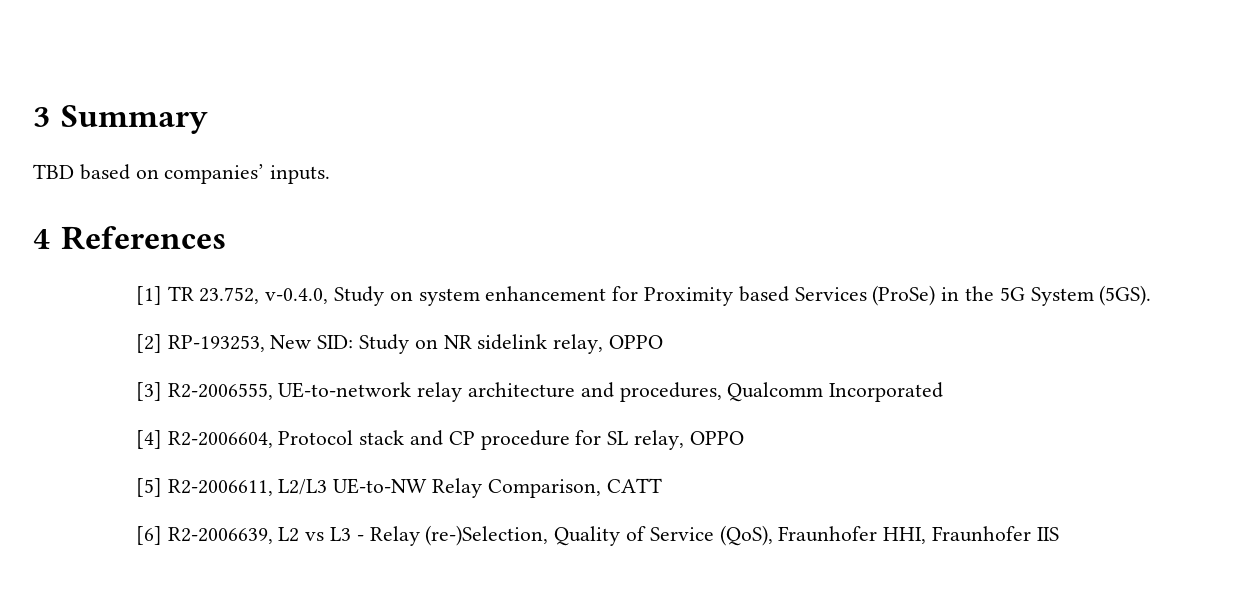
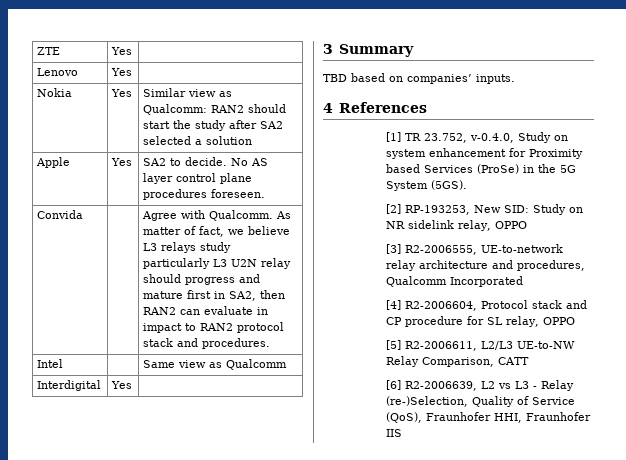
(33, 117) none -> [37,47,61,55] [111,47,133,55] [37,68,79,76] [111,68,133,76] [37,88,73,97] [111,89,133,97] [143,88,233,97] [143,104,287,115] [143,120,284,131] [143,136,253,145] [36,157,71,168] [111,158,133,166] [143,157,269,166] [143,173,253,184] [143,189,266,200] [37,210,84,219] [142,210,292,221] [143,226,291,237] [143,242,232,253] [143,258,292,269] [143,274,261,285] [143,290,286,301] [143,306,269,315] [143,322,285,333] [143,338,271,349] [37,359,64,368] [143,359,288,370] [37,380,102,391] [111,381,133,389] ZTE | Yes | // Lenovo | Yes | // Nokia | Yes | Similar view as Qualcomm: RAN2 should start the study after SA2 selected a solution // Apple | Yes | SA2 to decide. No AS layer control plane procedures foreseen. // Convida | | Agree with Qualcomm. As matter of fact, we believe L3 relays study particularly L3 U2N relay should progress and mature first in SA2, then RAN2 can evaluate in impact to RAN2 protocol stack and procedures. // Intel | | Same view as Qualcomm // Interdigital | Yes | //

